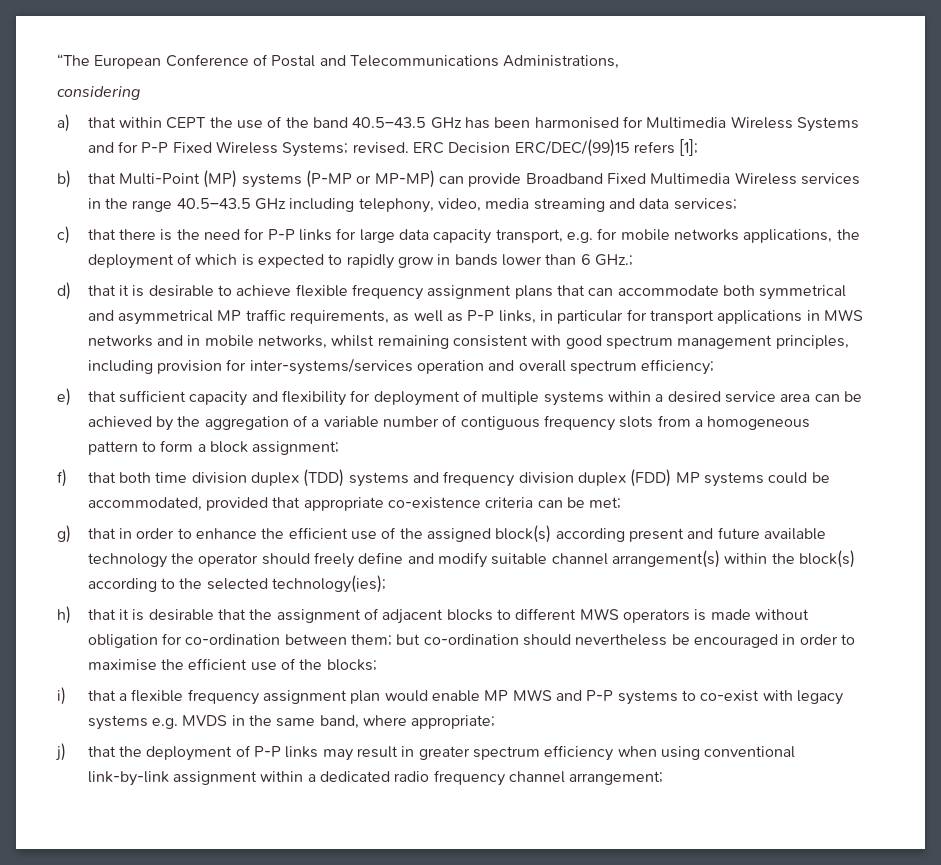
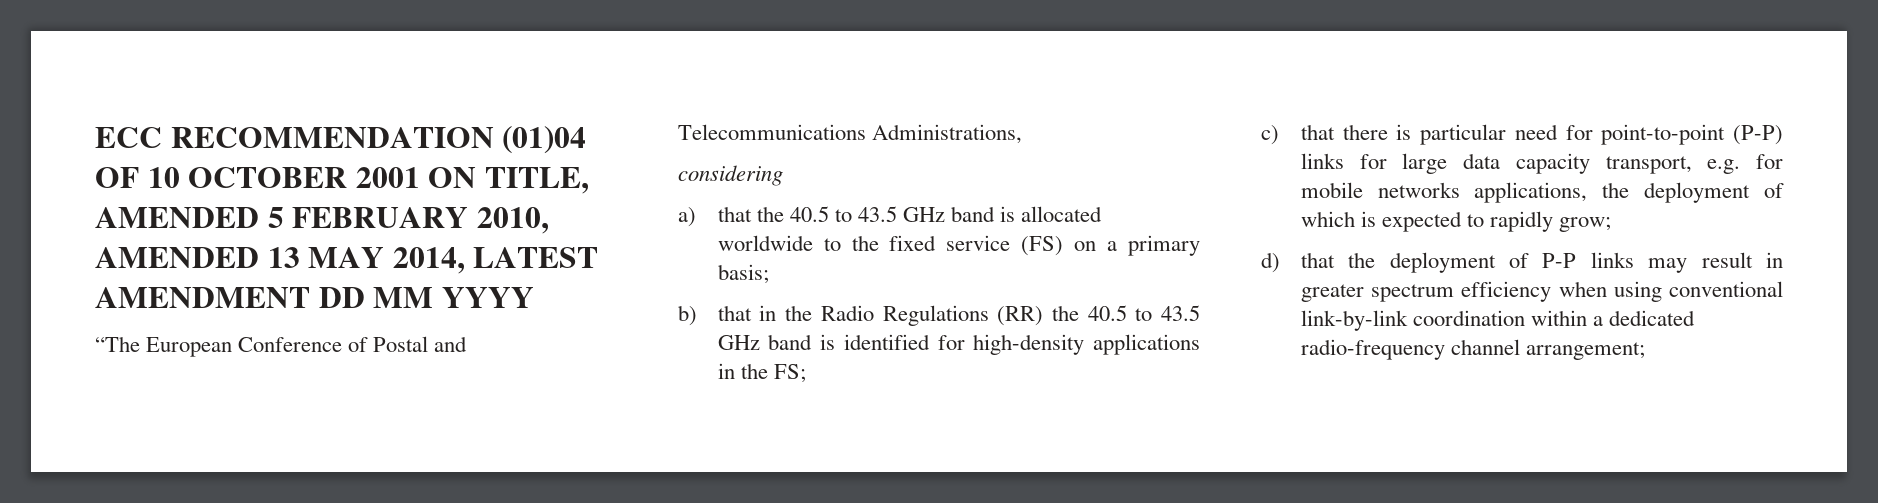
(57, 60) none -> [95,126,587,154] [95,167,589,194] [95,207,549,234] [95,247,599,274] [95,287,534,308] ECC RECOMMENDATION (01)04 OF 10 OCTOBER 2001 ON TITLE, AMENDED 5 FEBRUARY 2010, AMENDED 13 MAY 2014, LATEST AMENDMENT DD MM YYYY //
[119,116,859,132] [87,139,699,157] [57,170,860,188] [87,198,737,213] within CEPT the use of the band 40.5–43.5 GHz has been harmonised for Multimedia Wireless Systems and for P-P Fixed Wireless Systems; revised. ERC Decision ERC/DEC/(99)15 refers [1]; // b) that Multi-Point (MP) systems (P-MP or MP-MP) can provide Broadband Fixed Multimedia Wireless services in the range 40.5–43.5 GHz including telephony, video, media streaming and data services; -> [756,206,1103,222] [717,235,1200,256] [717,264,769,284] [678,305,1200,326] [717,334,1200,355] [717,363,806,383] the 40.5 to 43.5 GHz band is allocated worldwide to the fixed service (FS) on a primary basis; // b) that in the Radio Regulations (RR) the 40.5 to 43.5 GHz band is identified for high-density applications in the FS;
[176,229,200,240] the -> [1420,124,1507,145] particular
[267,229,295,240] P-P -> [1601,124,1783,145] point-to-point (P-P)
[398,254,633,268] [57,282,847,300] [87,309,863,325] [87,335,849,349] [87,358,715,375] [57,388,862,406] [87,415,811,431] [87,440,340,455] [57,469,830,487] [87,497,622,511] [57,525,826,543] [87,550,855,568] [87,575,387,593] [57,606,809,624] [87,633,855,648] [87,658,377,671] [57,687,843,705] [87,715,496,730] [55,743,66,761] grow in bands lower than 6 GHz.; // d) that it is desirable to achieve flexible frequency assignment plans that can accommodate both symmetrical and asymmetrical MP traffic requirements, as well as P-P links, in particular for transport applications in MWS networks and in mobile networks, whilst remaining consistent with good spectrum management principles, including provision for inter-systems/services operation and overall spectrum efficiency; // e) that sufficient capacity and flexibility for deployment of multiple systems within a desired service area can be achieved by the aggregation of a variable number of contiguous frequency slots from a homogeneous pattern to form a block assignment; // f) that both time division duplex (TDD) systems and frequency division duplex (FDD) MP systems could be accommodated, provided that appropriate co-existence criteria can be met; // g) that in order to enhance the efficient use of the assigned block(s) according present and future available technology the operator should freely define and modify suitable channel arrangement(s) within the block(s) according to the selected technology(ies); // h) that it is desirable that the assignment of adjacent blocks to different MWS operators is made without obligation for co-ordination between them; but co-ordination should nevertheless be encouraged in order to maximise the efficient use of the blocks; // i) that a flexible frequency assignment plan would enable MP MWS and P-P systems to co-exist with legacy systems e.g. MVDS in the same band, where appropriate; // j) -> [1559,217,1612,232] [1261,252,1280,273] grow; // d)
[173,771,258,785] assignment -> [1412,310,1525,326] coordination
[394,770,505,786] radio frequency -> [1300,339,1445,360] radio-frequency

